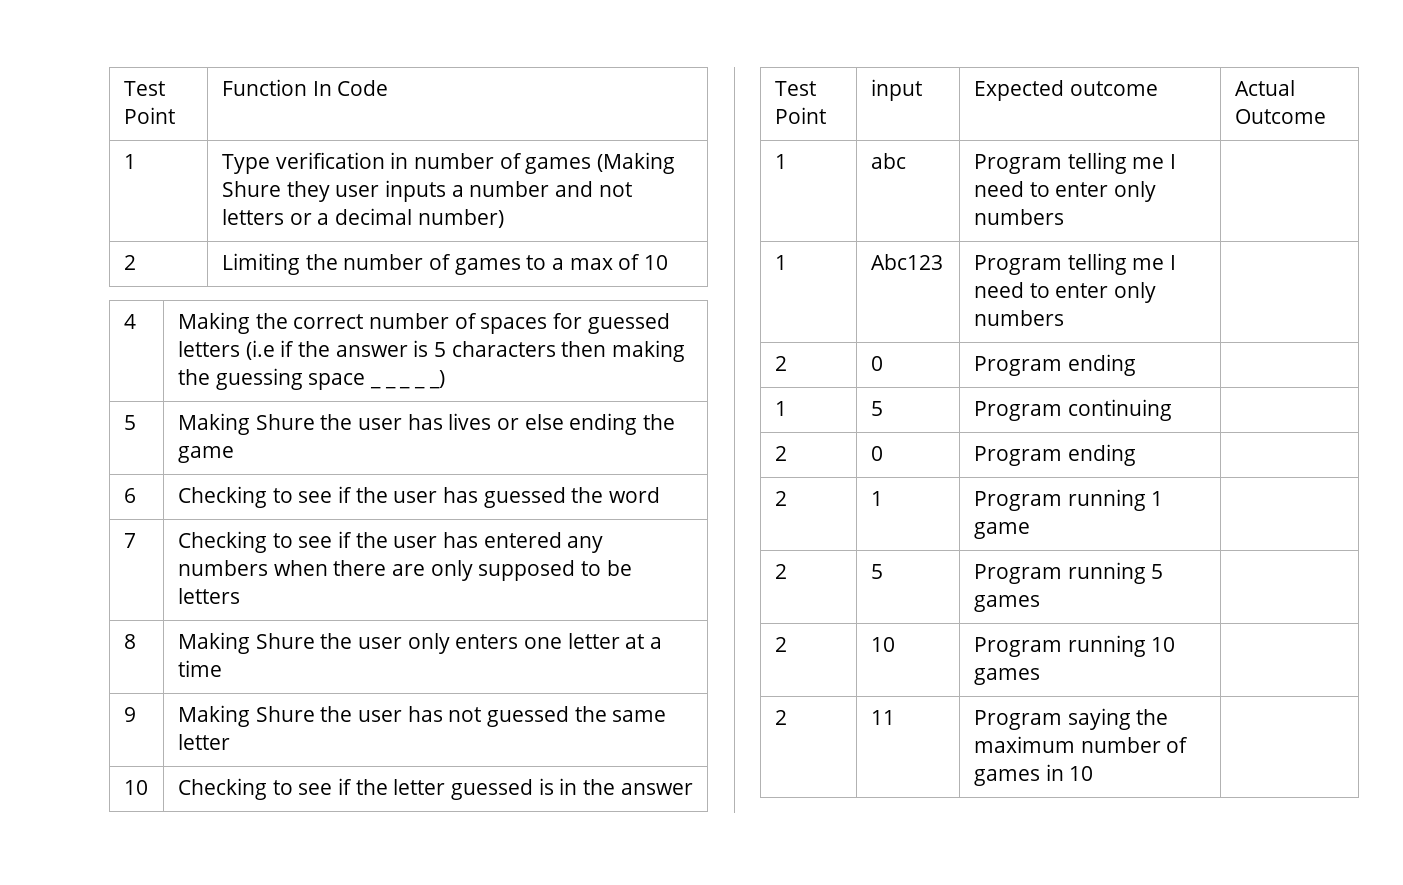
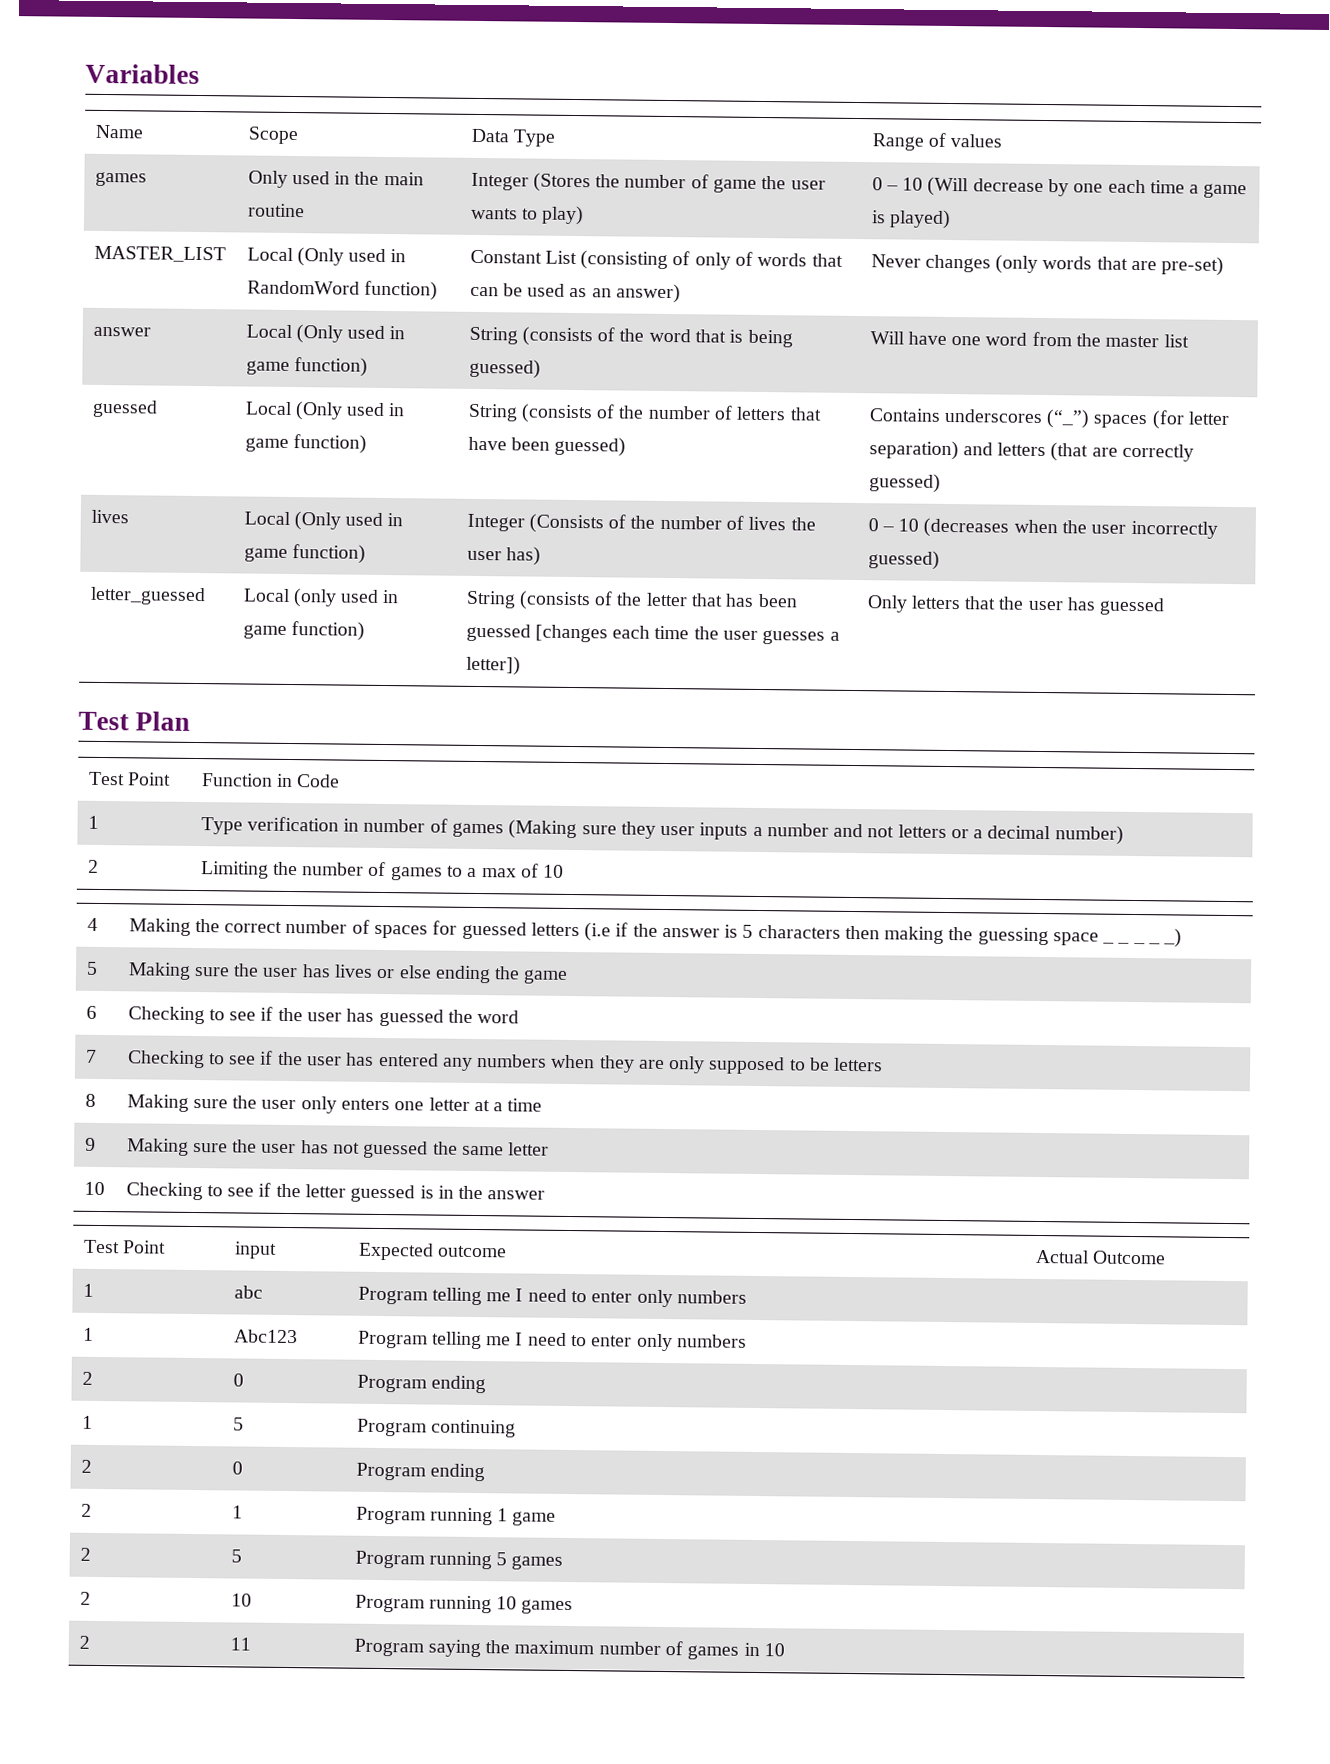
(123, 88) none -> [85,63,200,84] [94,124,144,139] [247,126,299,145] [470,128,556,147] [871,132,1003,151] [94,171,147,187] [247,170,424,188] [247,203,305,218] [470,172,826,193] [470,205,585,226] [871,176,1248,199] [871,209,951,229] [93,245,226,263] [246,247,407,267] [246,280,438,301] [469,249,843,271] [469,283,681,304] [870,254,1225,276] [92,326,151,337] [245,324,406,344] [245,357,368,377] [468,326,793,348] [468,358,541,379] [869,331,1189,348] [91,399,158,418] [244,401,406,421] [244,434,367,454] [467,403,822,424] [467,436,627,457] [868,408,1230,430] [868,440,1194,462] [868,473,941,493] [90,509,129,524] [243,511,404,531] [243,544,366,564] [466,513,816,534] [466,546,541,566] [867,517,1218,539] [867,550,940,570] [89,586,206,606] [242,588,400,608] [242,621,365,641] [465,590,798,611] [465,623,840,645] [465,655,521,676] [866,595,1166,616] [78,711,191,731] Variables // Name | Scope | Data Type | Range of values // games | Only used in the main routine | Integer (Stores the number of game the user wants to play) | 0 – 10 (Will decrease by one each time a game is played) // MASTER_LIST | Local (Only used in RandomWord function) | Constant List (consisting of only of words that can be used as an answer) | Never changes (only words that are pre-set) // answer | Local (Only used in game function) | String (consists of the word that is being guessed) | Will have one word from the master list // guessed | Local (Only used in game function) | String (consists of the number of letters that have been guessed) | Contains underscores (“_”) spaces (for letter separation) and letters (that are correctly guessed) // lives | Local (Only used in game function) | Integer (Consists of the number of lives the user has) | 0 – 10 (decreases when the user incorrectly guessed) // letter_guessed | Local (only used in game function) | String (consists of the letter that has been guessed [changes each time the user guesses a letter]) | Only letters that the user has guessed // Test Plan //
[312,81,332,96] In -> [275,773,293,788] in
[221,181,281,197] Shure -> [581,825,617,835] sure
[255,414,315,430] Shure -> [193,966,230,977] sure
[333,560,387,576] there -> [598,1055,635,1073] they
[255,633,315,649] Shure -> [192,1098,228,1109] sure
[255,706,315,722] Shure -> [192,1142,228,1153] sure

